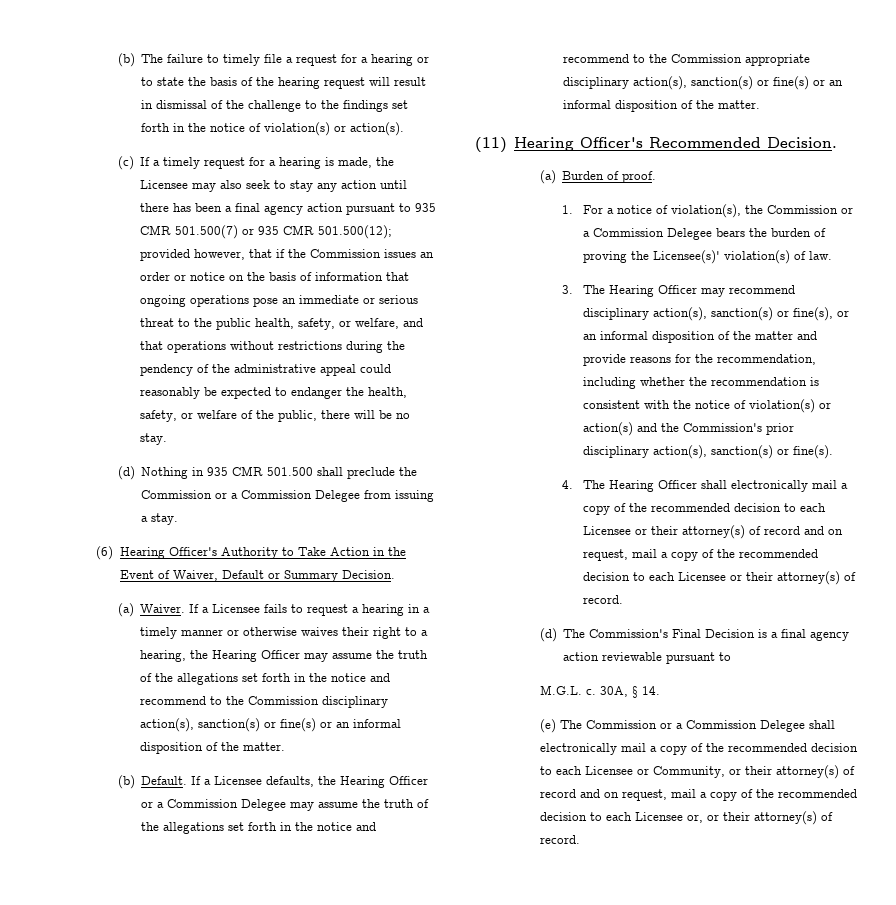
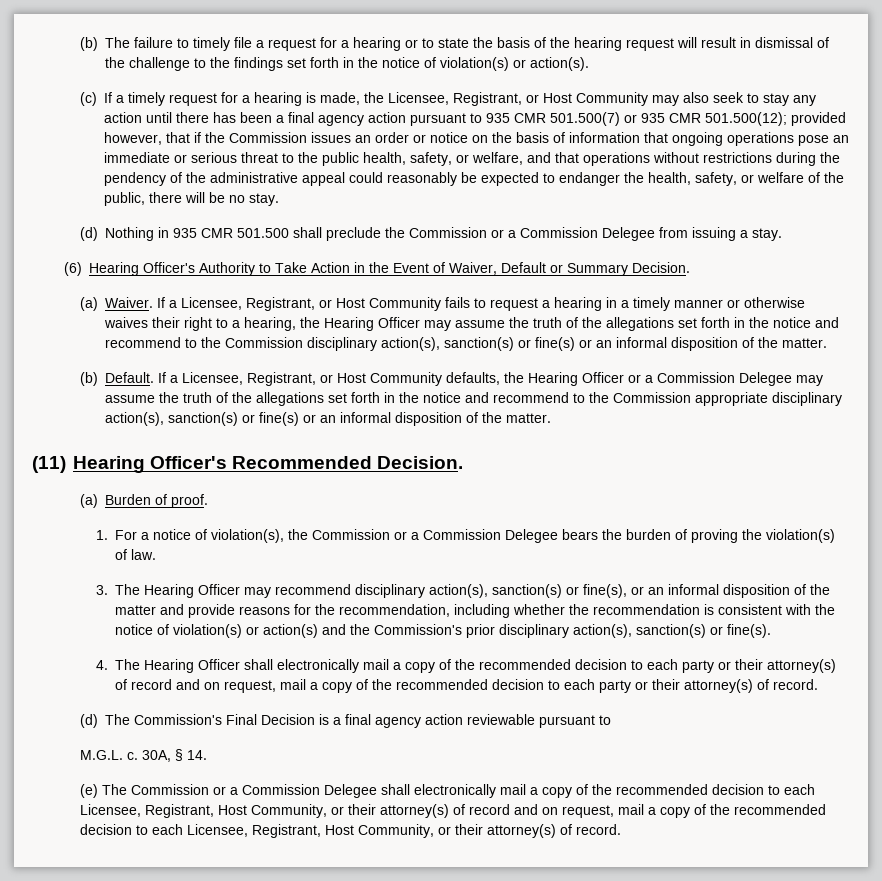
[140,180,189,189] Licensee -> [388,92,649,106] Licensee, Registrant, or Host Community
[212,604,261,613] Licensee -> [181,297,442,311] Licensee, Registrant, or Host Community
[214,776,263,785] Licensee -> [182,372,443,386] Licensee, Registrant, or Host Community
[653,250,721,264] Licensee(s)' -> (763, 534) none
[583,526,632,535] Licensee -> [682,660,715,673] party
[678,572,727,581] Licensee -> [599,680,632,693] party
[584,766,649,775] Licensee or -> [80,804,248,818] Licensee, Registrant, Host
[634,812,703,823] Licensee or, -> [187,824,435,838] Licensee, Registrant, Host Community,

